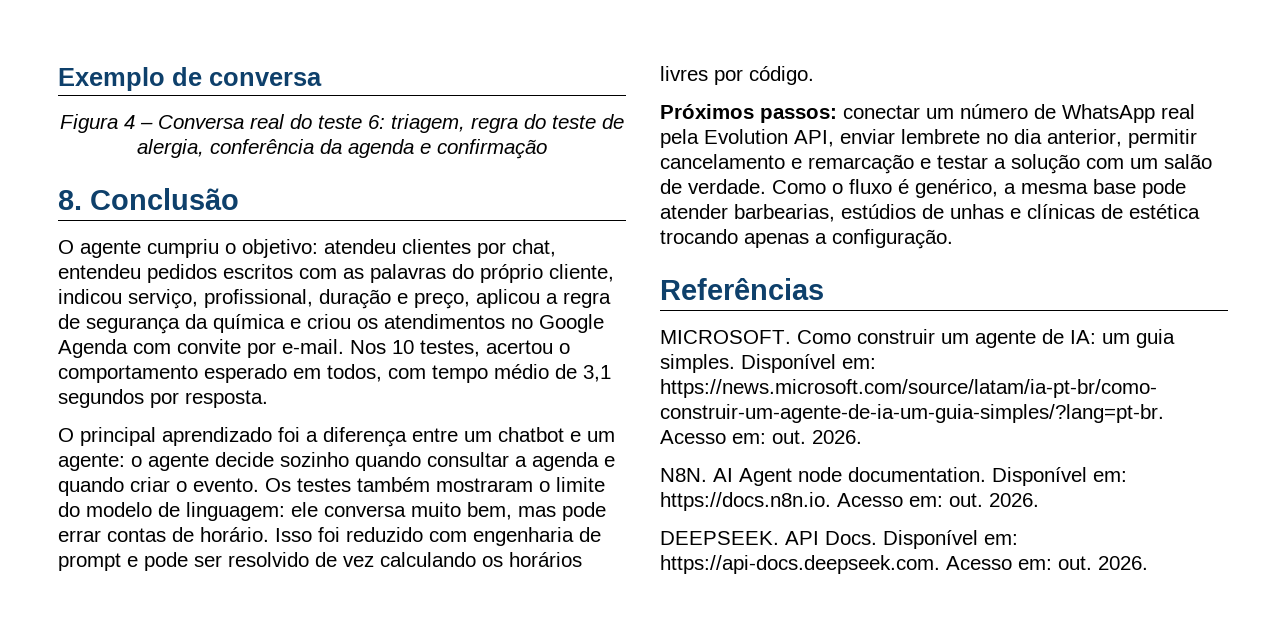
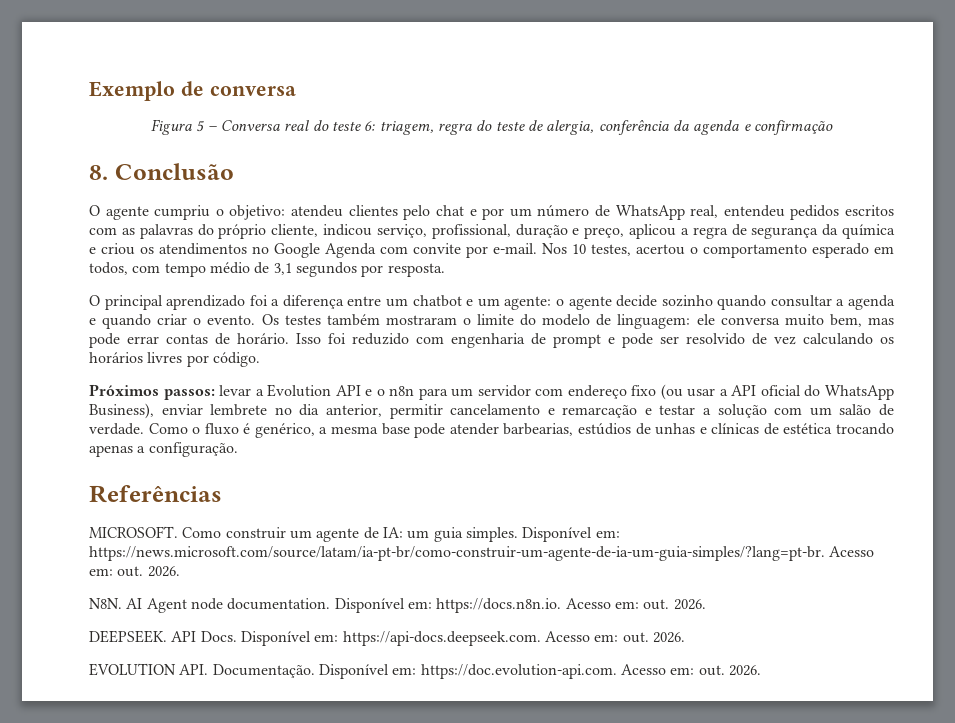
[124,115,135,129] 4 -> [196,121,205,132] 5
[477,239,556,258] por chat, -> [403,205,719,220] pelo chat e por um número de WhatsApp real,
[843,104,1195,123] [660,129,834,148] conectar um número de WhatsApp real pela Evolution API, -> [219,384,894,400] [89,403,154,419] levar a Evolution API e o n8n para um servidor com endereço fixo (ou usar a API oficial do WhatsApp Business),
(1148, 563) none -> [89,663,761,679] // EVOLUTION API. Documentação. Disponível em: https://doc.evolution-api.com. Acesso em: out. 2026.

